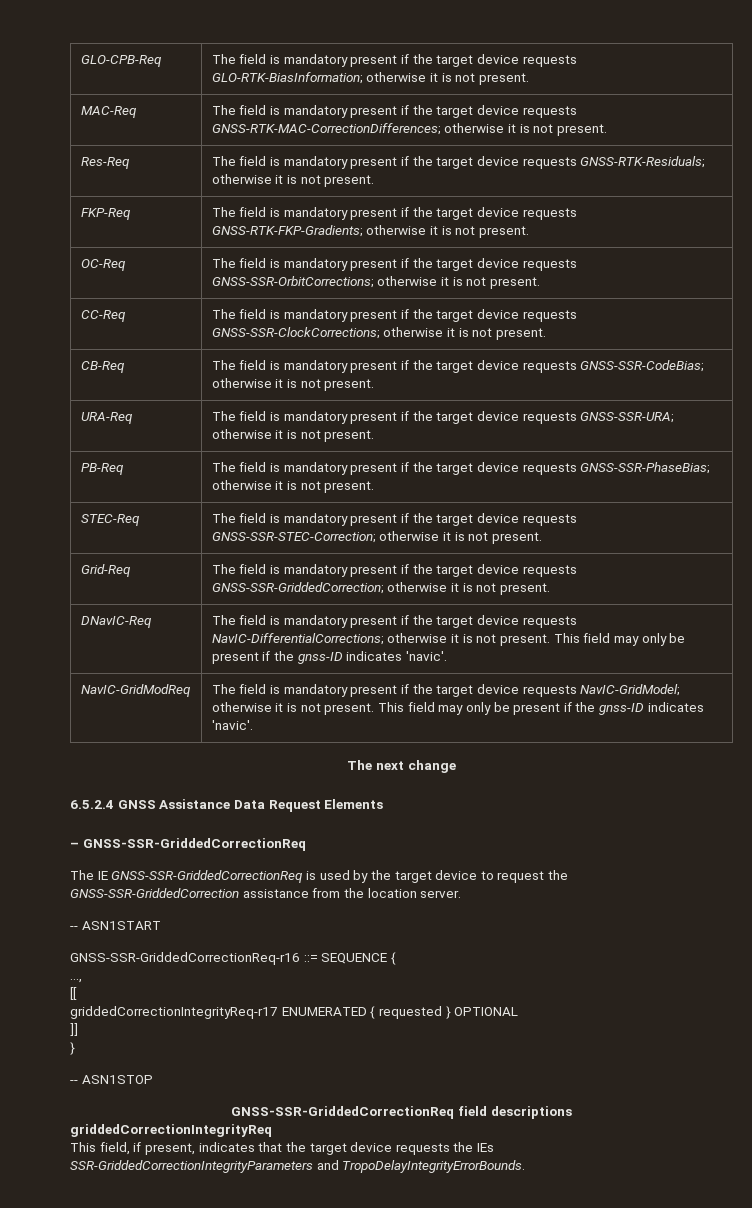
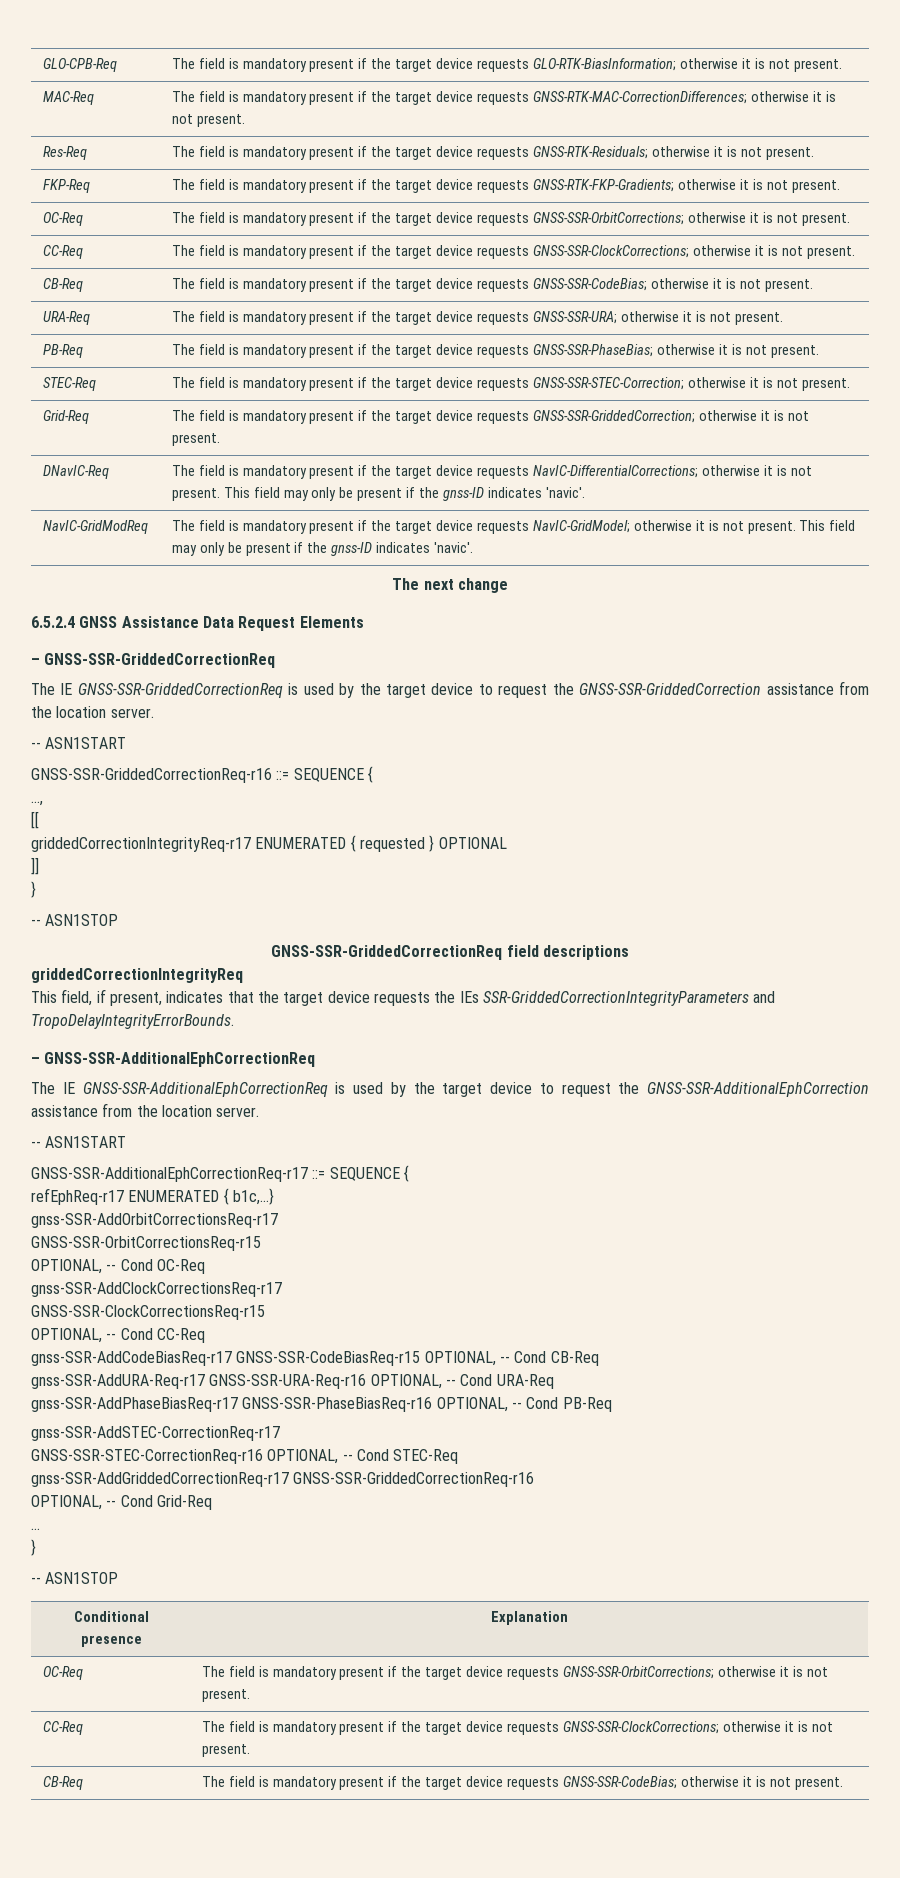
(526, 1166) none -> [31,1052,316,1067] [31,1082,869,1097] [31,1103,260,1117] [31,1136,127,1148] [31,1165,409,1182] [31,1188,274,1205] [31,1213,278,1228] [31,1236,261,1251] [31,1259,205,1274] [31,1282,282,1297] [31,1305,265,1320] [31,1328,205,1343] [31,1351,599,1366] [31,1374,554,1389] [31,1397,612,1412] [31,1426,280,1441] [31,1449,459,1464] [31,1472,535,1487] [31,1495,212,1510] [31,1528,40,1530] [31,1539,36,1556] [31,1572,119,1584] [73,1611,149,1622] [80,1635,142,1647] [491,1611,568,1625] [42,1666,83,1680] [201,1666,828,1680] [201,1689,250,1702] [42,1721,83,1735] [201,1721,833,1735] [201,1744,250,1757] [42,1776,83,1790] [201,1776,843,1790] // – GNSS-SSR-AdditionalEphCorrectionReq // The IE GNSS-SSR-AdditionalEphCorrectionReq is used by the target device to request the GNSS-SSR-AdditionalEphCorrection assistance from the location server. // -- ASN1START // GNSS-SSR-AdditionalEphCorrectionReq-r17 ::= SEQUENCE { // refEphReq-r17 ENUMERATED { b1c,...} // gnss-SSR-AddOrbitCorrectionsReq-r17 // GNSS-SSR-OrbitCorrectionsReq-r15 // OPTIONAL, -- Cond OC-Req // gnss-SSR-AddClockCorrectionsReq-r17 // GNSS-SSR-ClockCorrectionsReq-r15 // OPTIONAL, -- Cond CC-Req // gnss-SSR-AddCodeBiasReq-r17 GNSS-SSR-CodeBiasReq-r15 OPTIONAL, -- Cond CB-Req // gnss-SSR-AddURA-Req-r17 GNSS-SSR-URA-Req-r16 OPTIONAL, -- Cond URA-Req // gnss-SSR-AddPhaseBiasReq-r17 GNSS-SSR-PhaseBiasReq-r16 OPTIONAL, -- Cond PB-Req // gnss-SSR-AddSTEC-CorrectionReq-r17 // GNSS-SSR-STEC-CorrectionReq-r16 OPTIONAL, -- Cond STEC-Req // gnss-SSR-AddGriddedCorrectionReq-r17 GNSS-SSR-GriddedCorrectionReq-r16 // OPTIONAL, -- Cond Grid-Req // ... // } // -- ASN1STOP // Conditional presence | Explanation // OC-Req | The field is mandatory present if the target device requests GNSS-SSR-OrbitCorrections; otherwise it is not present. // CC-Req | The field is mandatory present if the target device requests GNSS-SSR-ClockCorrections; otherwise it is not present. // CB-Req | The field is mandatory present if the target device requests GNSS-SSR-CodeBias; otherwise it is not present.

